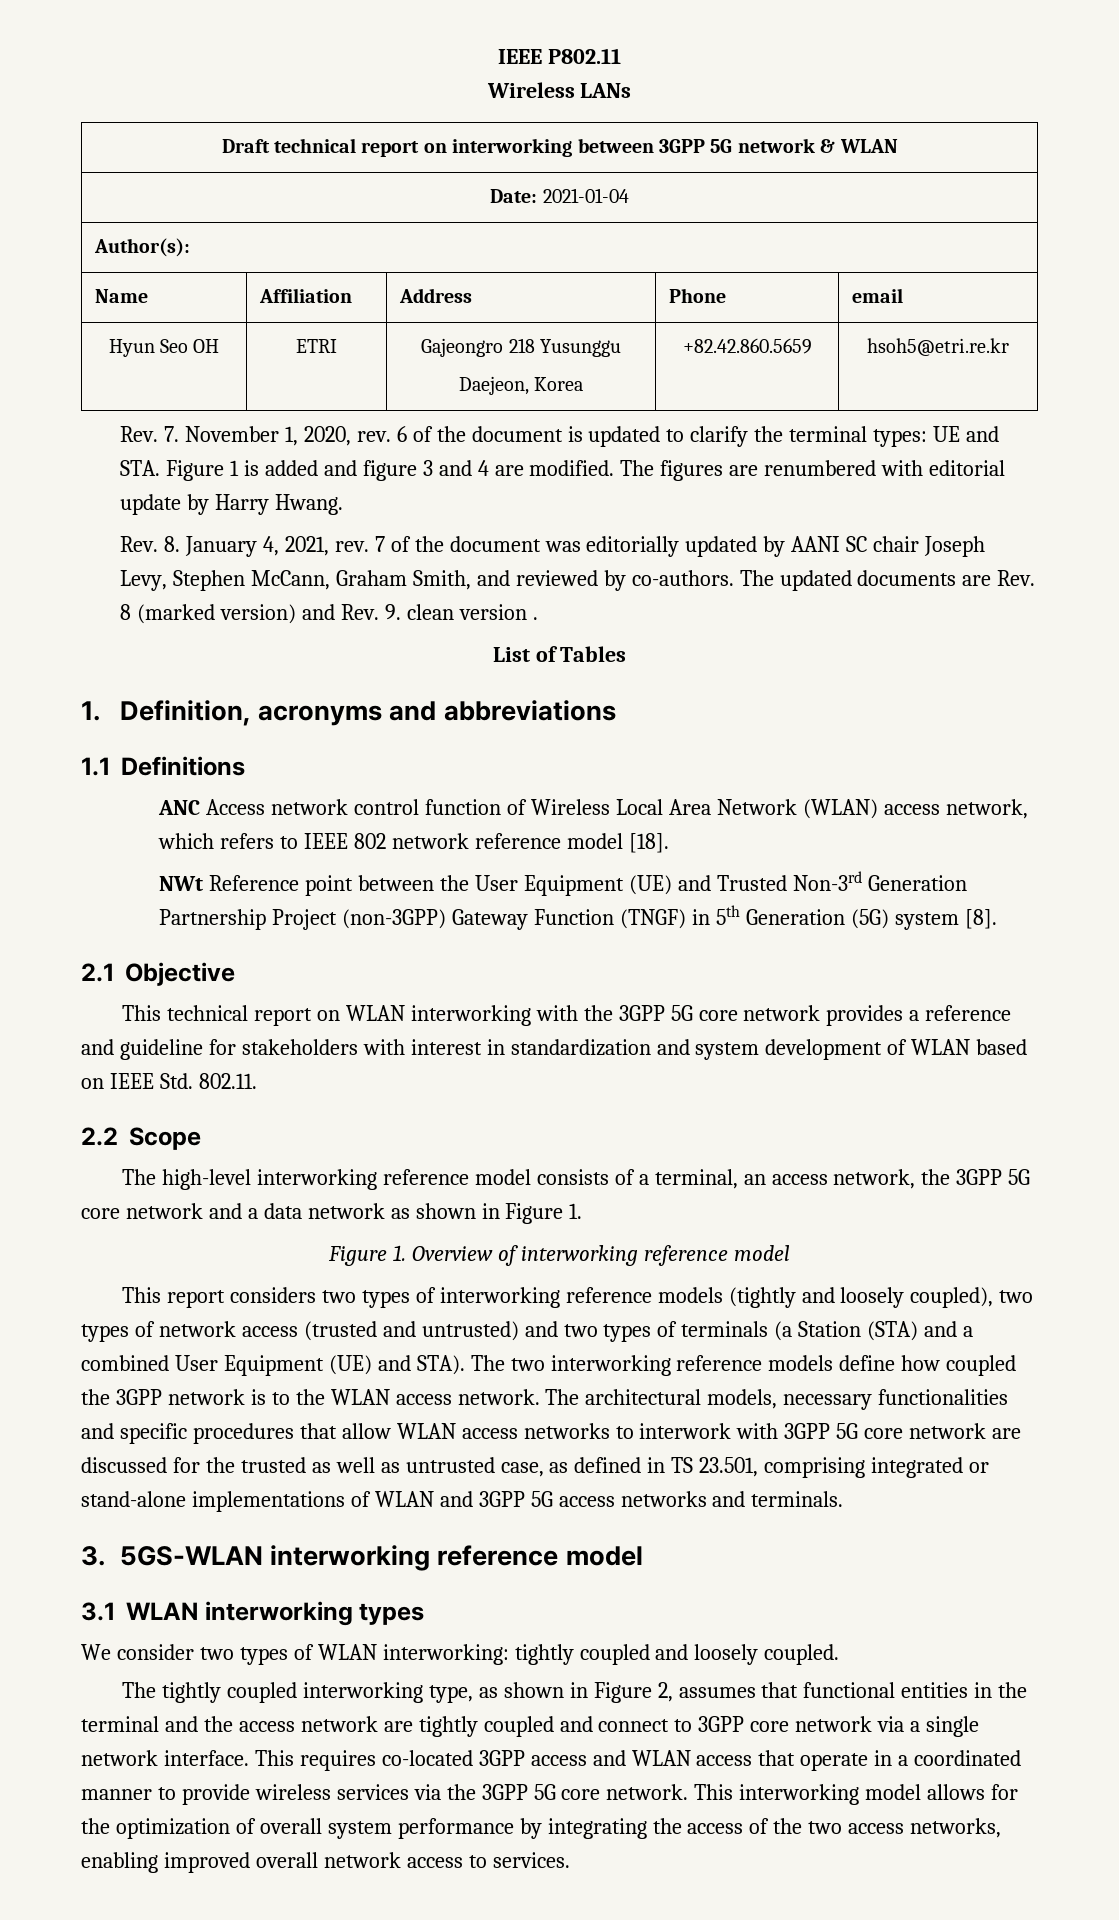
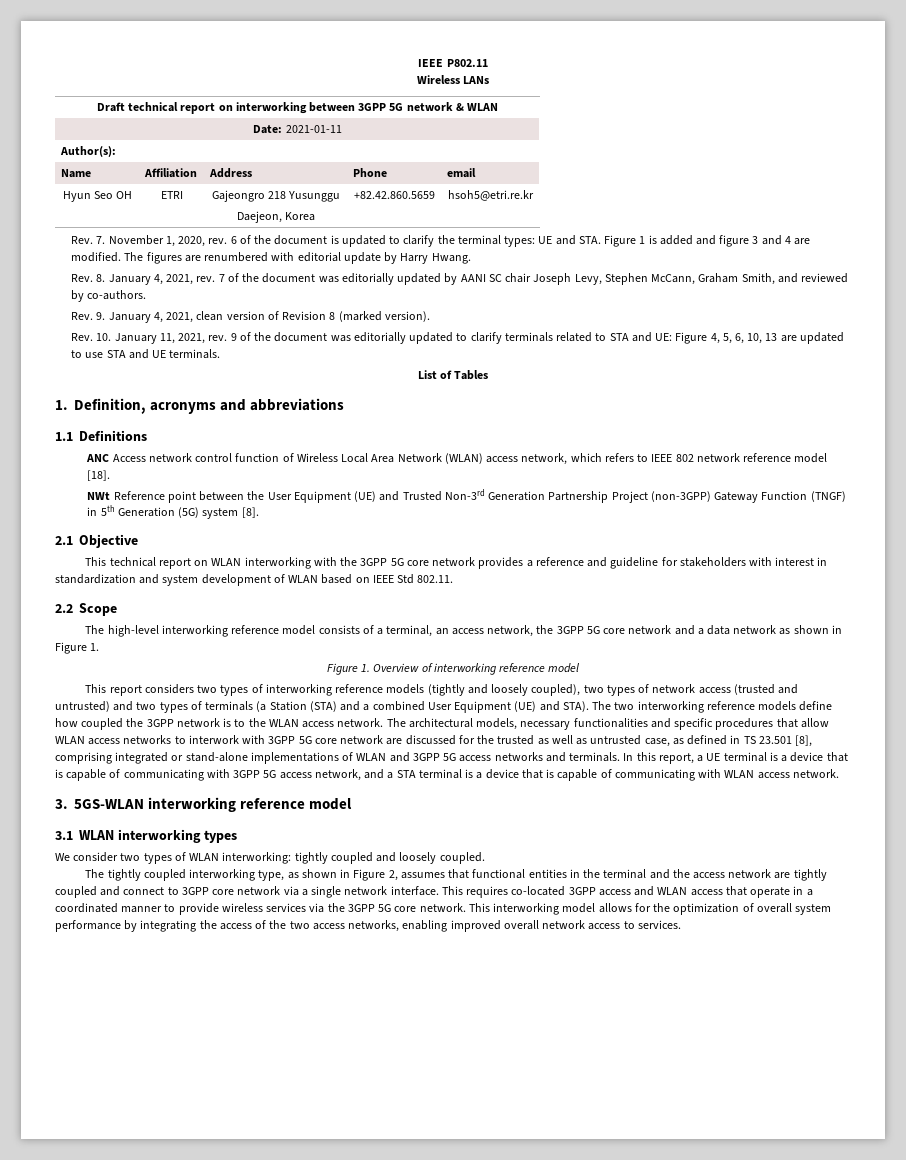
[542,188,629,203] 2021-01-04 -> [285,125,342,133] 2021-01-11
[739,570,1036,591] [120,604,538,624] The updated documents are Rev. 8 (marked version) and Rev. 9. clean version . -> [71,311,430,323] [71,332,844,344] [71,349,221,359] // Rev. 9. January 4, 2021, clean version of Revision 8 (marked version). // Rev. 10. January 11, 2021, rev. 9 of the document was editorially updated to clarify terminals related to STA and UE: Figure 4, 5, 6, 10, 13 are updated to use STA and UE terminals.
[159,1073,193,1089] Std. -> [397,574,415,584] Std
[699,1457,759,1477] 23.501, -> [758,735,813,747] 23.501 [8],
(844, 1499) none -> [623,752,848,764] [55,769,839,781] In this report, a UE terminal is a device that is capable of communicating with 3GPP 5G access network, and a STA terminal is a device that is capable of communicating with WLAN access network.

